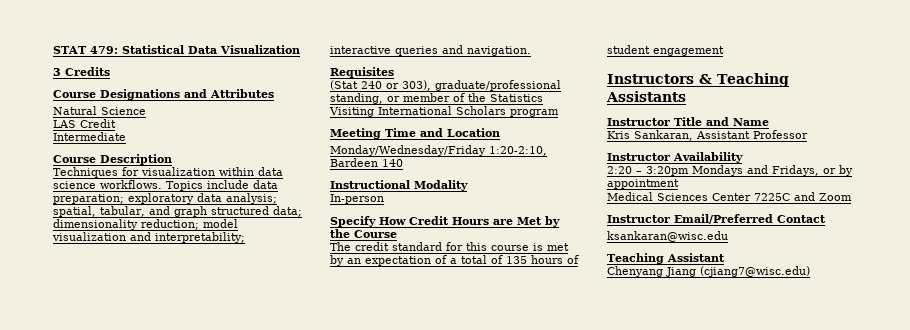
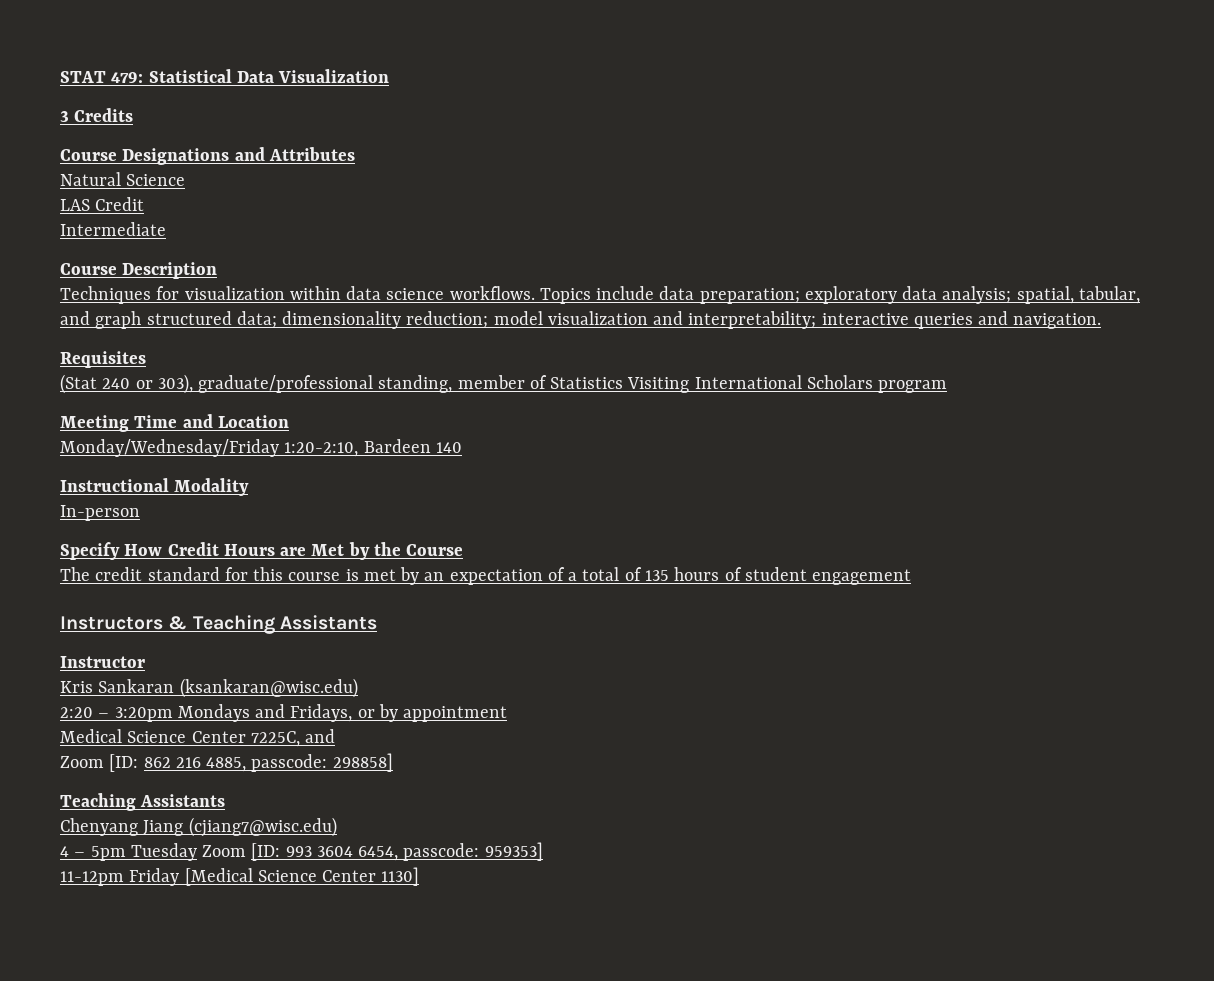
[387,96,400,102] or -> (453, 384) none
[468,93,486,102] the -> (547, 382) none
[674,117,769,126] [607,130,808,141] [607,152,743,163] Title and Name // Kris Sankaran, Assistant Professor // Instructor Availability -> [60,678,358,698] // Kris Sankaran (ksankaran@wisc.edu)
[657,192,852,201] [607,214,826,224] [607,231,728,242] [607,253,725,264] Sciences Center 7225C and Zoom // Instructor Email/Preferred Contact // ksankaran@wisc.edu // Teaching Assistant -> [127,729,336,747] [60,753,393,772] [60,793,226,811] Science Center 7225C, and // Zoom [ID: 862 216 4885, passcode: 298858] // Teaching Assistants
(810, 271) none -> [60,842,543,861] [60,867,420,886] // 4 – 5pm Tuesday Zoom [ID: 993 3604 6454, passcode: 959353] // 11-12pm Friday [Medical Science Center 1130]

